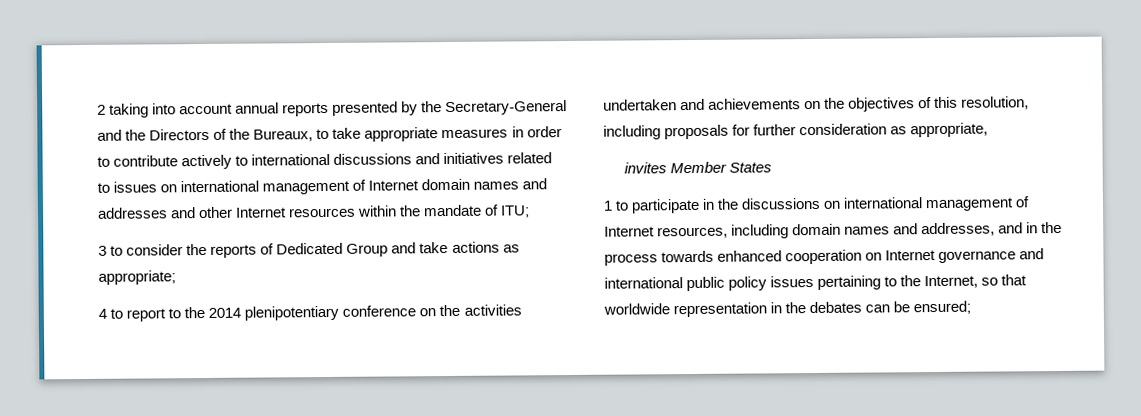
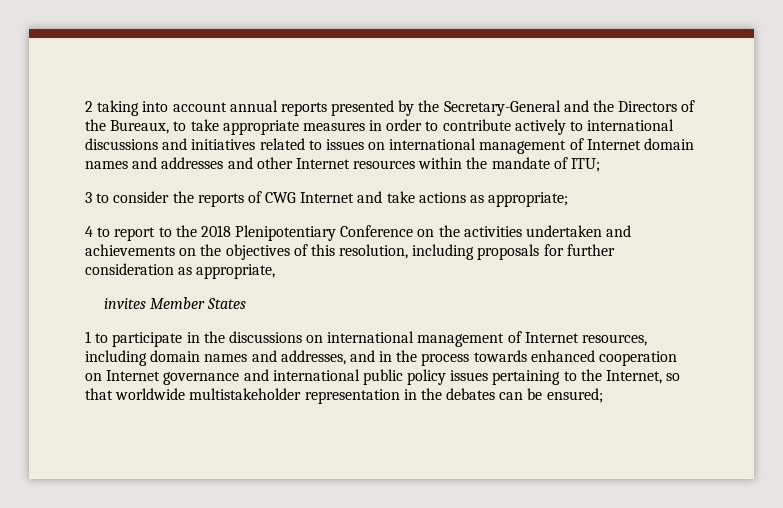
[276,242,389,257] Dedicated Group -> [265,192,355,203] CWG Internet
[208,305,417,321] 2014 plenipotentiary conference -> [200,225,414,241] 2018 Plenipotentiary Conference
(670, 309) none -> [189,388,302,400] multistakeholder

